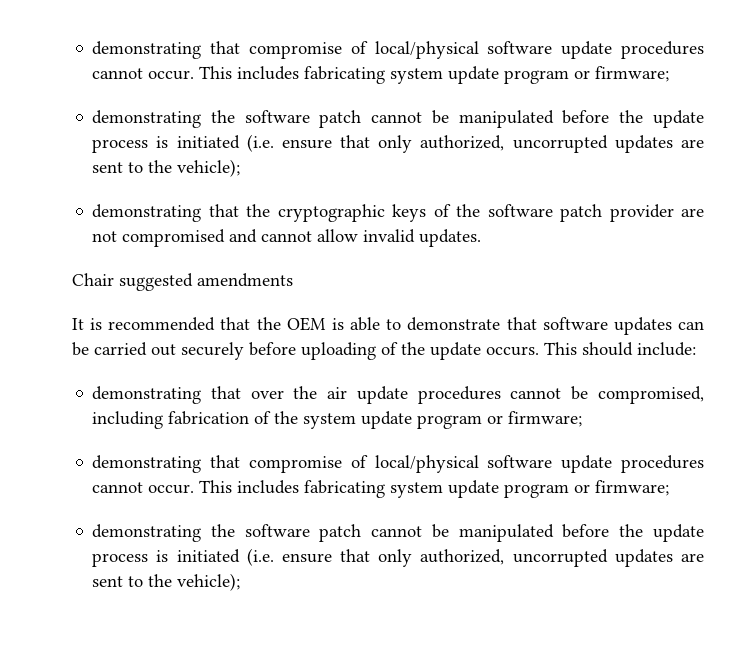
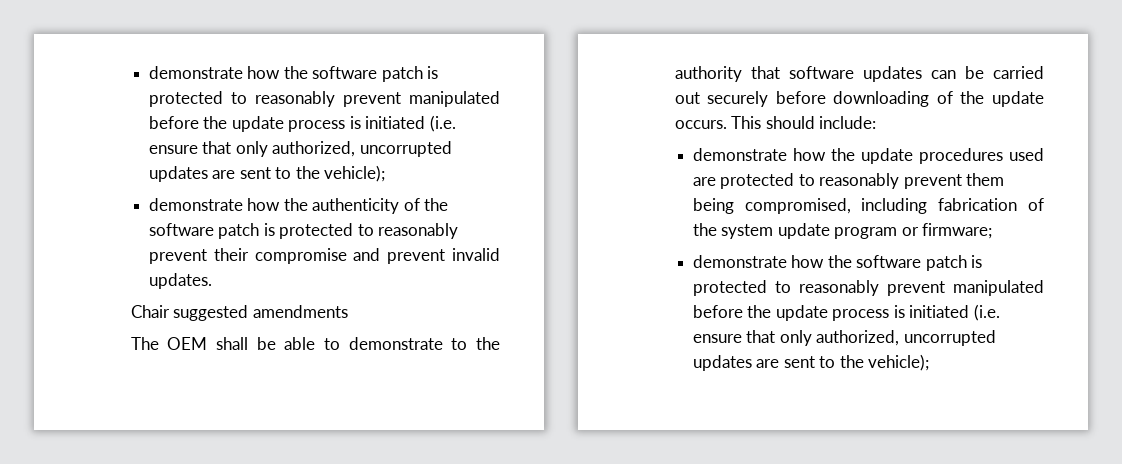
[92,41,705,59] [92,66,670,84] [92,110,449,128] demonstrating that compromise of local/physical software update procedures cannot occur. This includes fabricating system update program or firmware; // demonstrating the software patch cannot be -> [148,66,439,82] [148,91,401,107] demonstrate how the software patch is protected to reasonably prevent
[92,204,705,222] [92,229,359,247] demonstrating that the cryptographic keys of the software patch provider are not compromised and cannot allow -> [148,198,449,214] [148,223,459,239] [148,248,446,264] demonstrate how the authenticity of the software patch is protected to reasonably prevent their compromise and prevent
[71,317,501,331] It is recommended that the OEM is able to demonstrate -> [130,337,500,350] [674,66,742,82] The OEM shall be able to demonstrate to the authority
[300,342,376,360] uploading -> [833,91,930,107] downloading
[92,386,589,404] demonstrating that over the air update procedures cannot be -> [692,148,1044,164] [692,173,1005,189] [692,198,734,214] demonstrate how the update procedures used are protected to reasonably prevent them being
[92,455,705,473] [92,480,670,498] [92,524,449,542] demonstrating that compromise of local/physical software update procedures cannot occur. This includes fabricating system update program or firmware; // demonstrating the software patch cannot be -> [692,255,983,271] [692,280,945,296] demonstrate how the software patch is protected to reasonably prevent

